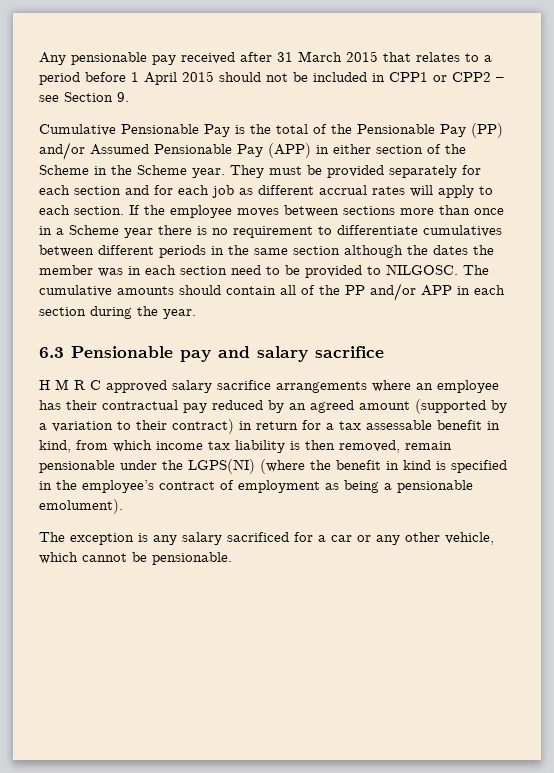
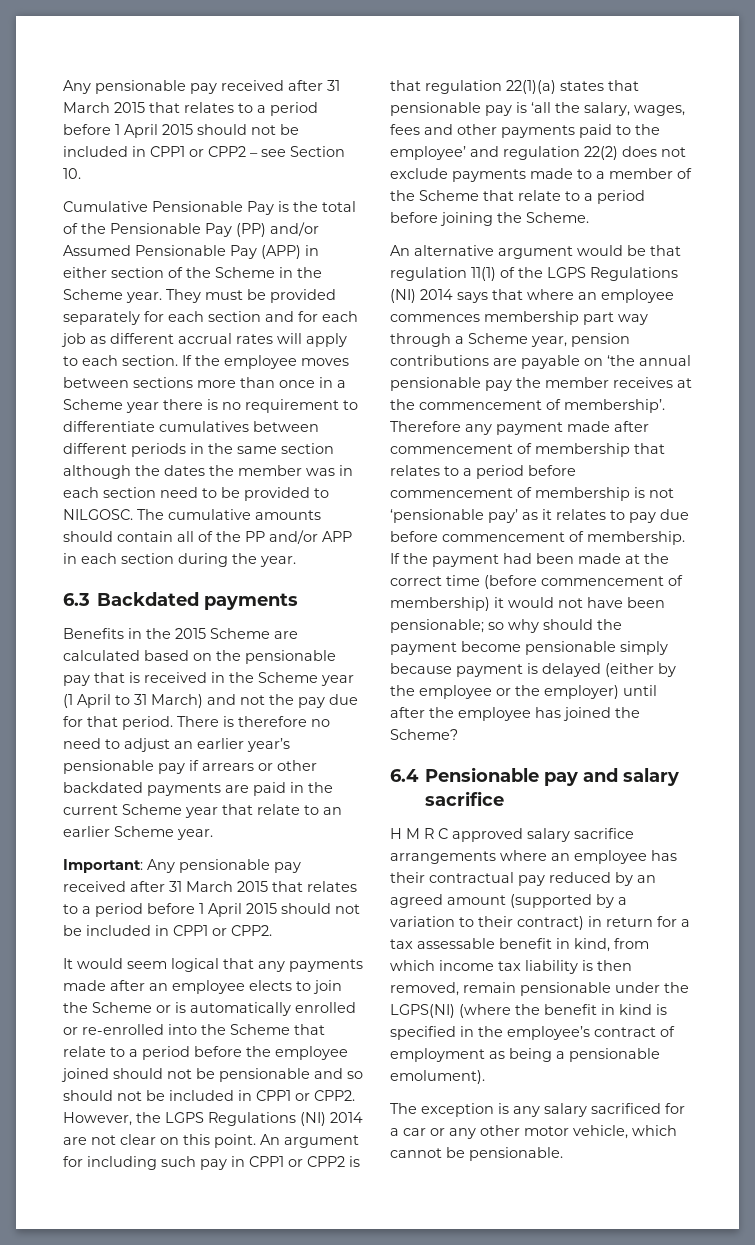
[117,92,129,102] 9. -> [63,168,81,179] 10.
(64, 352) none -> [97,592,299,610] [63,628,298,639] [63,650,336,664] [63,672,354,686] [63,694,358,708] [63,716,330,730] [63,738,290,752] [63,760,317,774] [63,782,333,796] [63,804,342,818] [63,826,213,840] [63,859,301,873] [63,881,357,892] [63,903,360,917] [63,925,272,936] [63,958,363,972] [63,980,342,994] [63,1002,356,1016] [63,1024,325,1035] [63,1046,348,1060] [61,1068,363,1082] [63,1090,355,1101] [63,1112,363,1126] [63,1134,359,1148] [63,1156,360,1170] [390,80,639,94] [390,102,685,116] [390,124,660,138] [390,146,686,160] [390,168,692,182] [390,190,645,204] [390,212,589,226] [390,245,681,259] [390,267,678,281] [390,289,674,303] [390,311,648,325] [390,333,630,347] [390,355,691,369] [390,377,692,391] [390,399,665,413] [390,421,649,435] [390,443,665,457] [390,465,576,479] [390,487,674,501] [390,509,689,523] [390,531,685,545] [390,553,669,567] [390,575,683,589] [390,597,665,611] [390,619,622,633] [390,641,668,655] [390,663,676,677] [390,685,657,699] [390,707,640,721] [390,729,458,740] [390,769,419,782] Backdated payments // Benefits in the 2015 Scheme are calculated based on the pensionable pay that is received in the Scheme year (1 April to 31 March) and not the pay due for that period. There is therefore no need to adjust an earlier year’s pensionable pay if arrears or other backdated payments are paid in the current Scheme year that relate to an earlier Scheme year. // Important: Any pensionable pay received after 31 March 2015 that relates to a period before 1 April 2015 should not be included in CPP1 or CPP2. // It would seem logical that any payments made after an employee elects to join the Scheme or is automatically enrolled or re-enrolled into the Scheme that relate to a period before the employee joined should not be pensionable and so should not be included in CPP1 or CPP2. However, the LGPS Regulations (NI) 2014 are not clear on this point. An argument for including such pay in CPP1 or CPP2 is that regulation 22(1)(a) states that pensionable pay is ‘all the salary, wages, fees and other payments paid to the employee’ and regulation 22(2) does not exclude payments made to a member of the Scheme that relate to a period before joining the Scheme. // An alternative argument would be that regulation 11(1) of the LGPS Regulations (NI) 2014 says that where an employee commences membership part way through a Scheme year, pension contributions are payable on ‘the annual pensionable pay the member receives at the commencement of membership’. Therefore any payment made after commencement of membership that relates to a period before commencement of membership is not ‘pensionable pay’ as it relates to pay due before commencement of membership. If the payment had been made at the correct time (before commencement of membership) it would not have been pensionable; so why should the payment become pensionable simply because payment is delayed (either by the employee or the employer) until after the employee has joined the Scheme? // 6.4
(440, 537) none -> [524,1126,569,1136] motor

